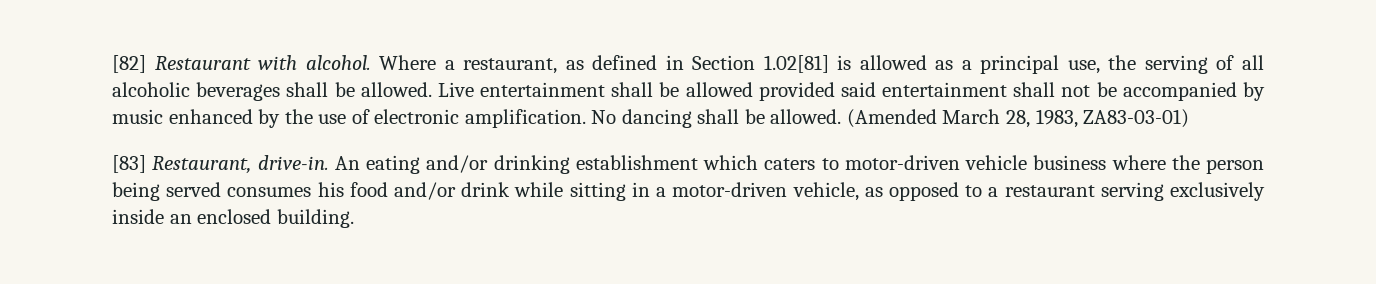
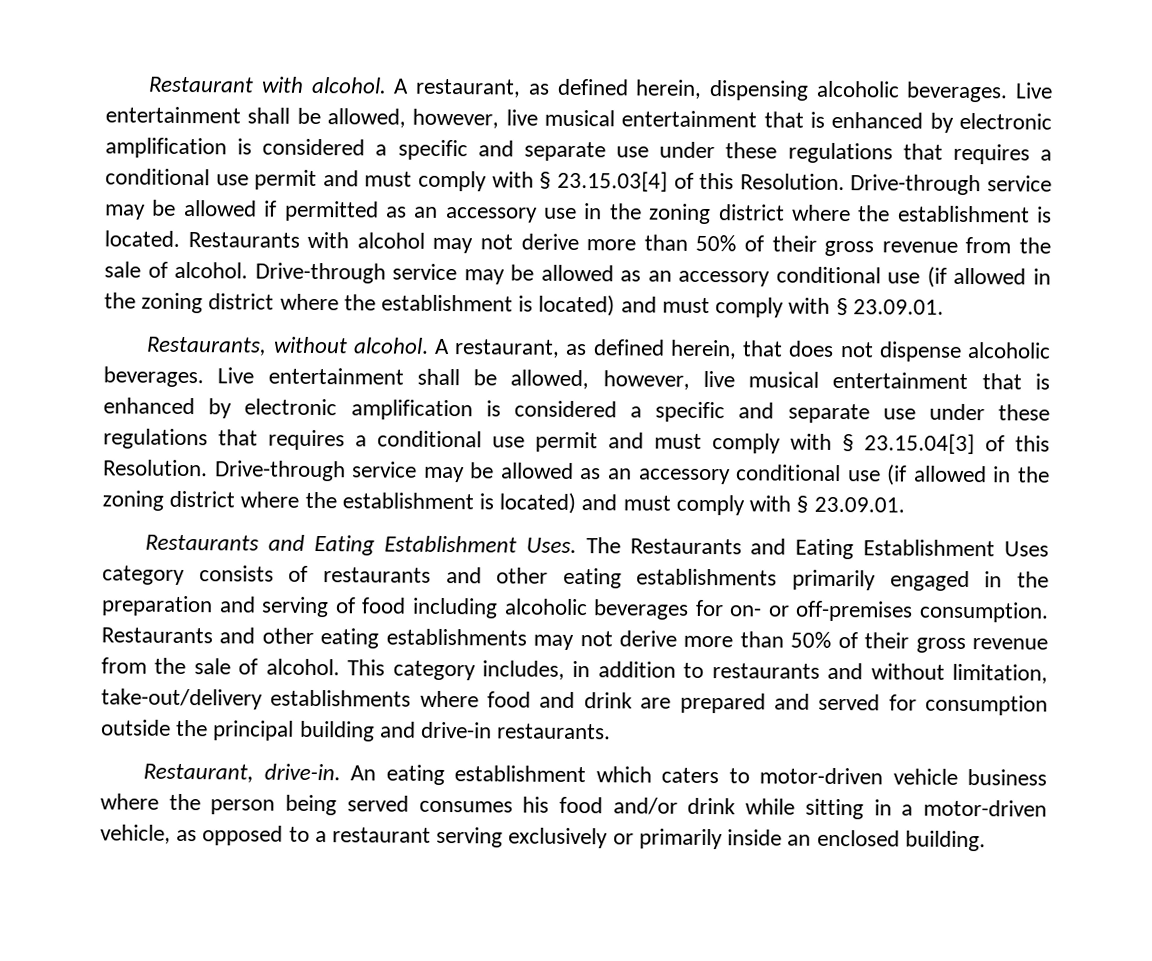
[112,55,146,73] [82] -> (148, 84) none
[379,55,1265,74] [112,82,1265,101] [112,109,1190,128] [112,155,146,173] Where a restaurant, as defined in Section 1.02[81] is allowed as a principal use, the serving of all alcoholic beverages shall be allowed. Live entertainment shall be allowed provided said entertainment shall not be accompanied by music enhanced by the use of electronic amplification. No dancing shall be allowed. (Amended March 28, 1983, ZA83-03-01) // [83] -> [393,78,1053,103] [105,106,1052,133] [105,137,1052,165] [105,168,1053,196] [104,199,1052,225] [104,230,1052,257] [104,261,1051,288] [104,292,944,318] [146,336,1051,362] [103,366,1050,390] [103,397,1050,424] [103,428,1050,455] [103,459,1050,486] [102,490,905,516] [145,534,1049,560] [102,565,1049,592] [101,595,1049,623] [101,627,1048,653] [101,657,1048,684] [101,688,1048,716] [101,719,612,742] A restaurant, as defined herein, dispensing alcoholic beverages. Live entertainment shall be allowed, however, live musical entertainment that is enhanced by electronic amplification is considered a specific and separate use under these regulations that requires a conditional use permit and must comply with § 23.15.03[4] of this Resolution. Drive-through service may be allowed if permitted as an accessory use in the zoning district where the establishment is located. Restaurants with alcohol may not derive more than 50% of their gross revenue from the sale of alcohol. Drive-through service may be allowed as an accessory conditional use (if allowed in the zoning district where the establishment is located) and must comply with § 23.09.01. // Restaurants, without alcohol. A restaurant, as defined herein, that does not dispense alcoholic beverages. Live entertainment shall be allowed, however, live musical entertainment that is enhanced by electronic amplification is considered a specific and separate use under these regulations that requires a conditional use permit and must comply with § 23.15.04[3] of this Resolution. Drive-through service may be allowed as an accessory conditional use (if allowed in the zoning district where the establishment is located) and must comply with § 23.09.01. // Restaurants and Eating Establishment Uses. The Restaurants and Eating Establishment Uses category consists of restaurants and other eating establishments primarily engaged in the preparation and serving of food including alcoholic beverages for on- or off-premises consumption. Restaurants and other eating establishments may not derive more than 50% of their gross revenue from the sale of alcohol. This category includes, in addition to restaurants and without limitation, take-out/delivery establishments where food and drink are prepared and served for consumption outside the principal building and drive-in restaurants. //
[426,155,570,174] and/or drinking -> (445, 775) none
(1265, 191) none -> [612,828,723,850] or primarily

